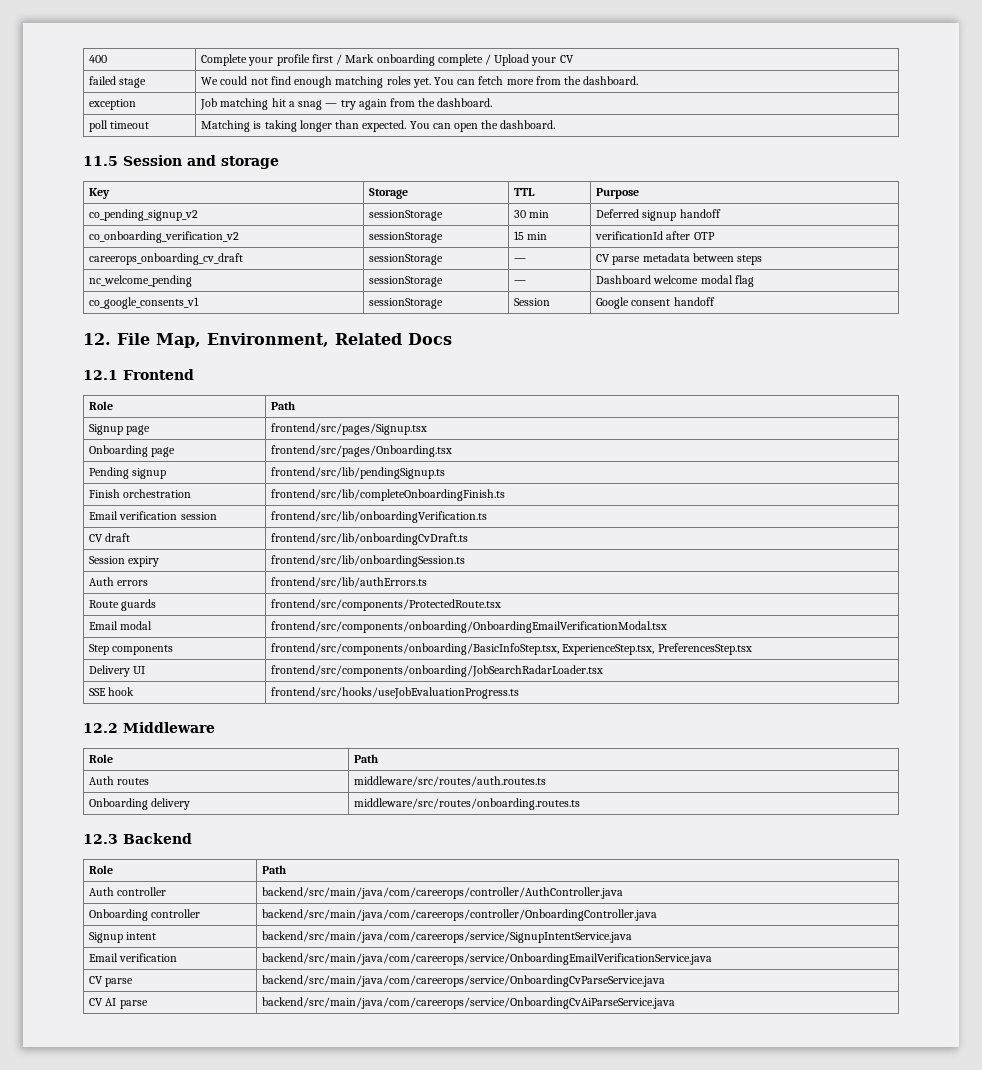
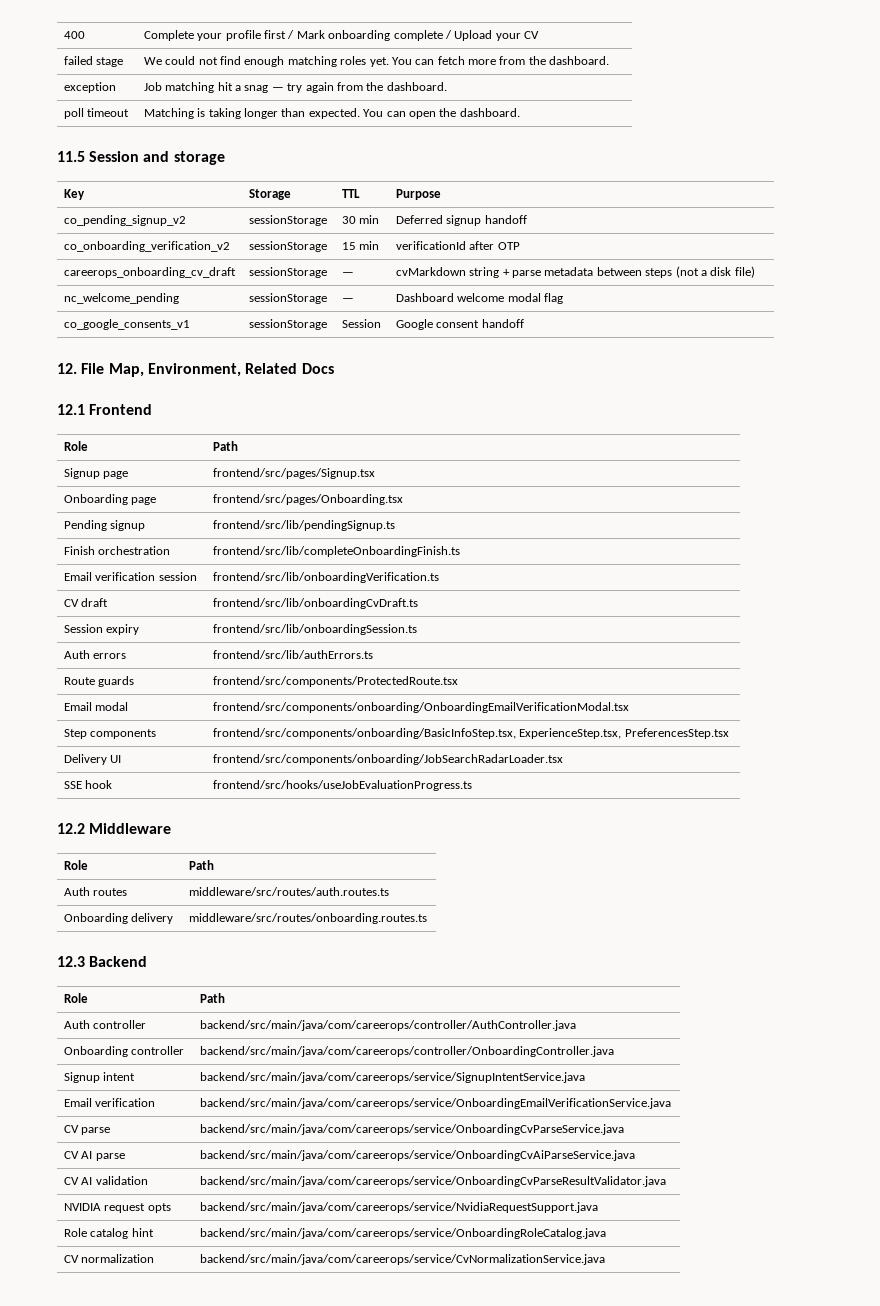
[596,254,611,262] CV -> [395,267,510,278] cvMarkdown string +
(763, 260) none -> [675,266,755,278] (not a disk file)
(676, 1003) none -> [63,1176,148,1185] [199,1176,666,1187] [63,1203,171,1213] [199,1202,598,1213] [63,1228,154,1239] [199,1228,606,1239] [63,1254,155,1263] [199,1254,605,1265] // CV AI validation | backend/src/main/java/com/careerops/service/OnboardingCvParseResultValidator.java // NVIDIA request opts | backend/src/main/java/com/careerops/service/NvidiaRequestSupport.java // Role catalog hint | backend/src/main/java/com/careerops/service/OnboardingRoleCatalog.java // CV normalization | backend/src/main/java/com/careerops/service/CvNormalizationService.java

